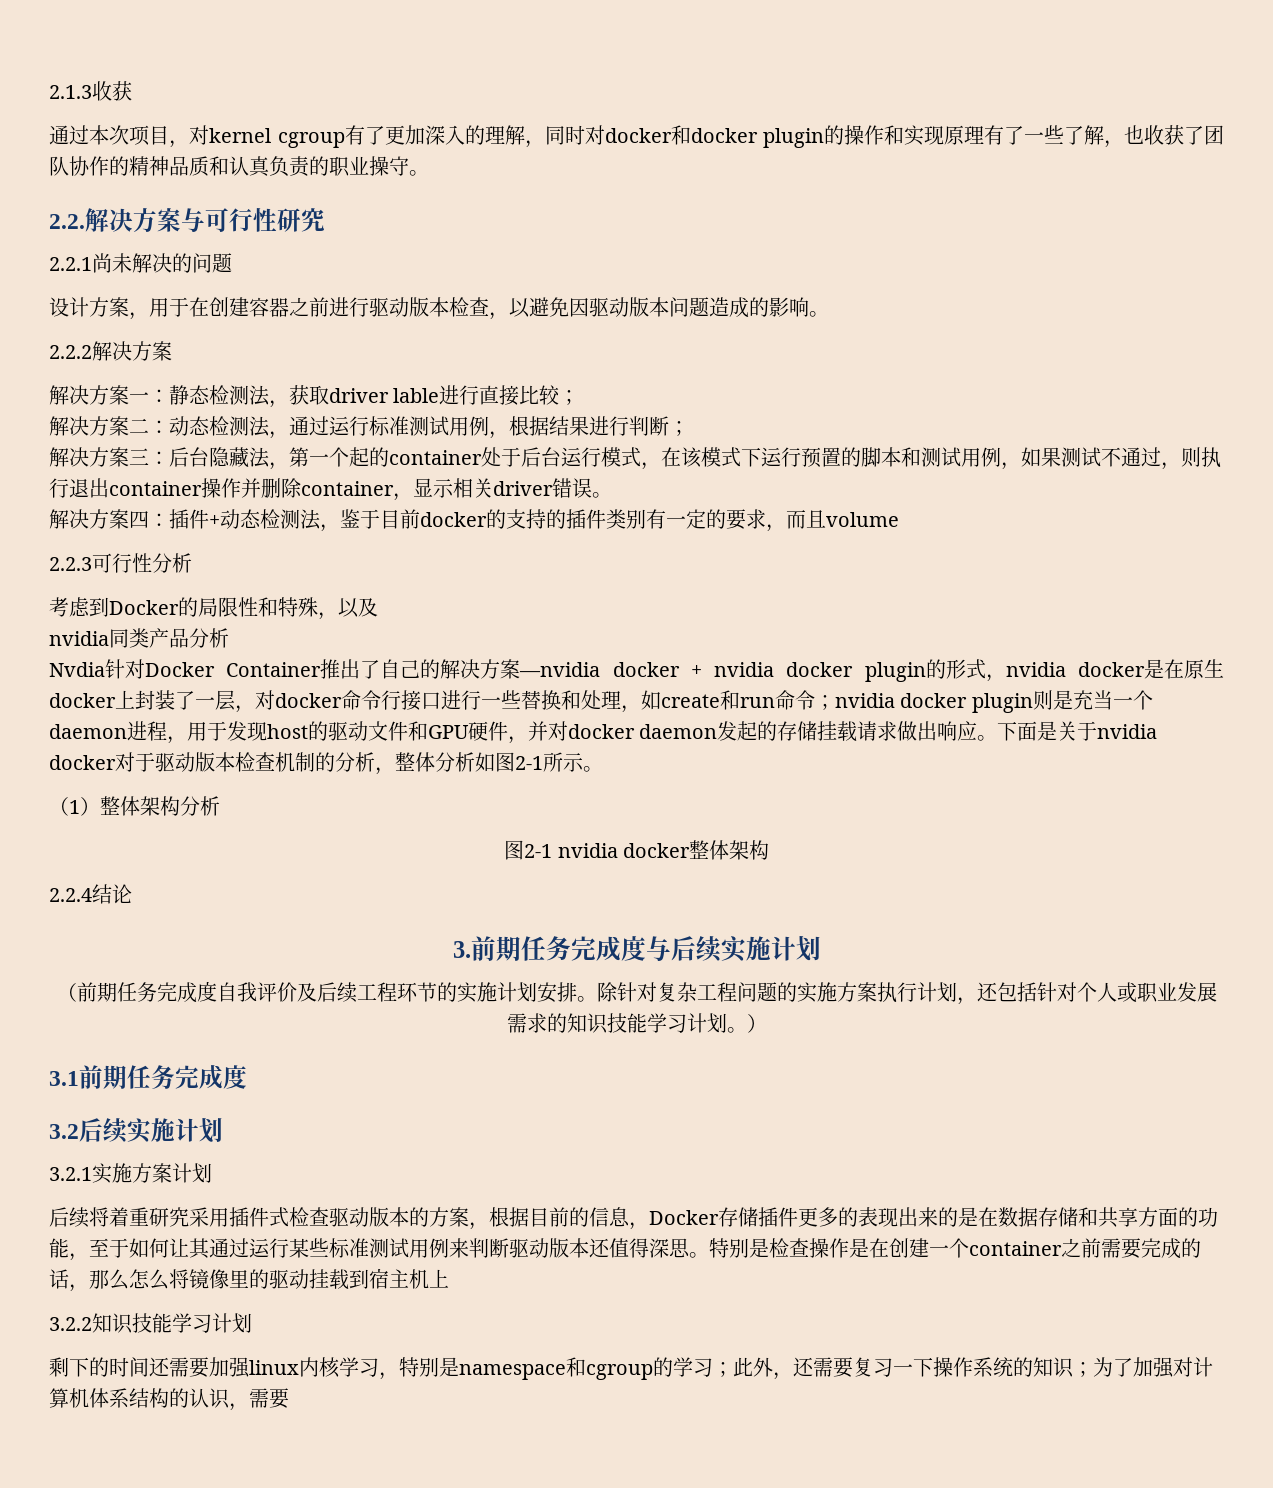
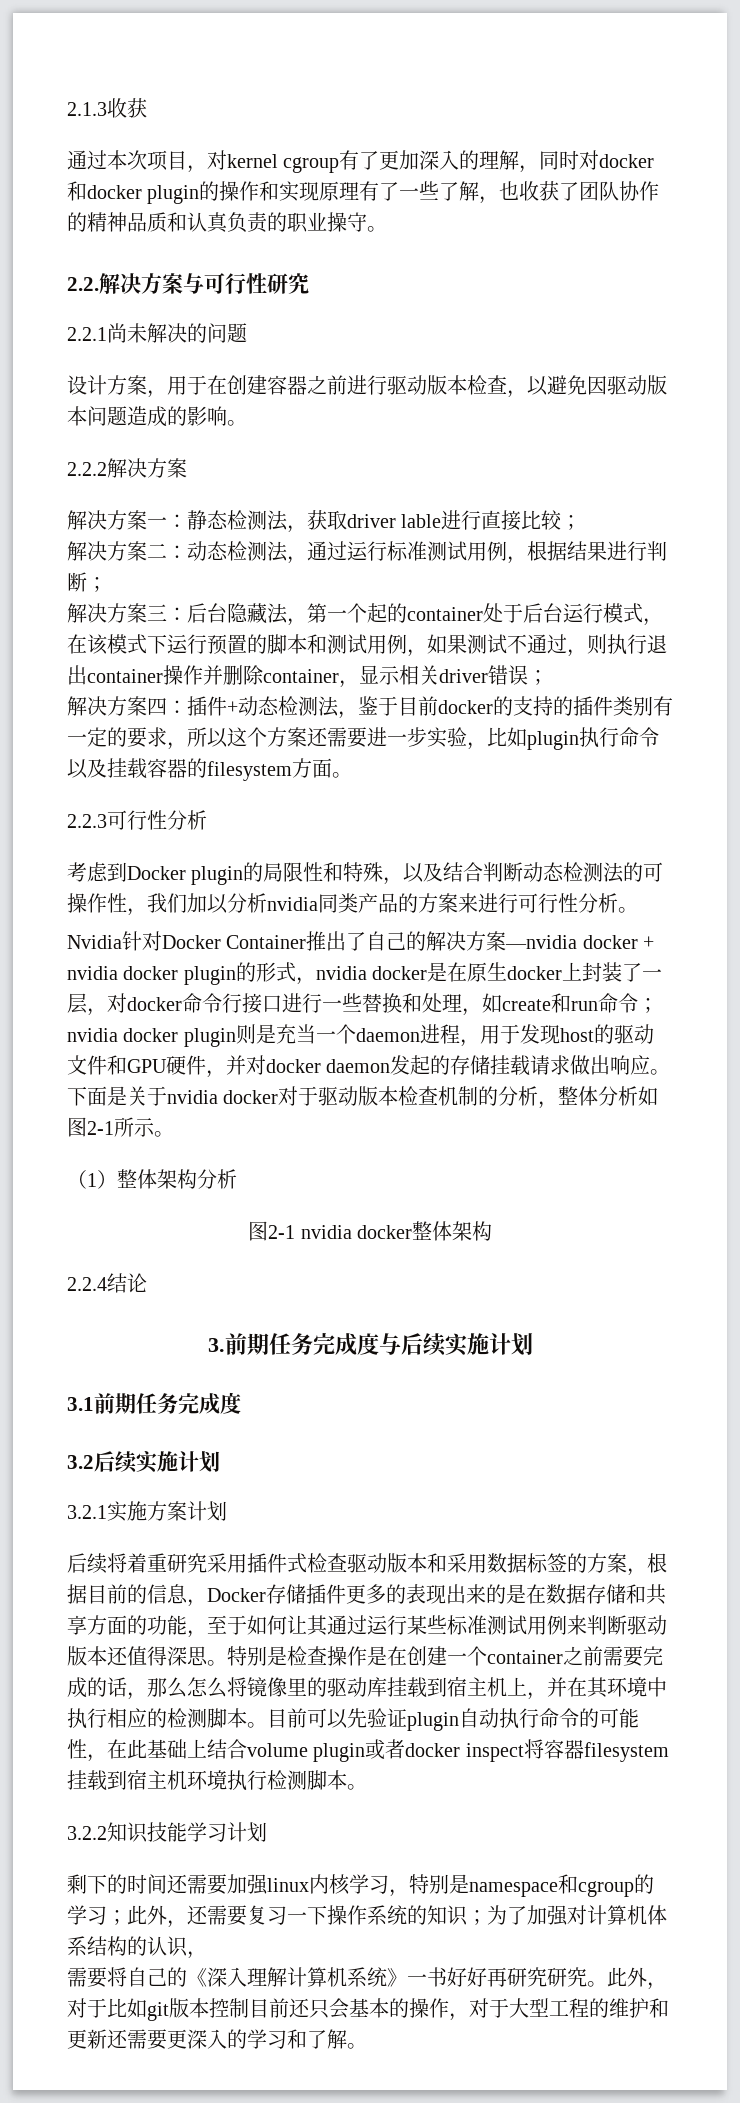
[592,492,612,498] 。 -> [528,670,548,685] ；
[786,510,899,529] 而且volume -> [187,727,659,750] [67,758,352,781] 所以这个方案还需要进一步实验，比如plugin执行命令以及挂载容器的filesystem方面。
(179, 607) none -> [191,866,244,885] plugin
[49,628,229,648] [49,662,105,677] // nvidia同类产品分析 // Nvdia -> [443,862,664,883] [67,893,638,916] [67,935,122,949] 结合判断动态检测法的可操作性，我们加以分析nvidia同类产品的方案来进行可行性分析。 // Nvidia
[56,981,1217,1005] [506,1013,767,1034] // （前期任务完成度自我评价及后续工程环节的实施计划安排。除针对复杂工程问题的实施方案执行计划，还包括针对个人或职业发展需求的知识技能学习计划。） -> (533, 1344) none
(409, 1217) none -> [427,1553,567,1573] 和采用数据标签
(309, 1279) none -> [367,1677,387,1697] 库
(449, 1278) none -> [527,1677,667,1700] [67,1708,639,1731] [67,1739,669,1762] [67,1769,367,1791] ，并在其环境中执行相应的检测脚本。目前可以先验证plugin自动执行命令的可能性，在此基础上结合volume plugin或者docker inspect将容器filesystem挂载到宿主机环境执行检测脚本。
[249,1388,289,1409] 需要 -> [67,1967,667,1990] [67,1998,669,2021] [67,2029,367,2050] // 需要将自己的《深入理解计算机系统》一书好好再研究研究。此外，对于比如git版本控制目前还只会基本的操作，对于大型工程的维护和更新还需要更深入的学习和了解。

